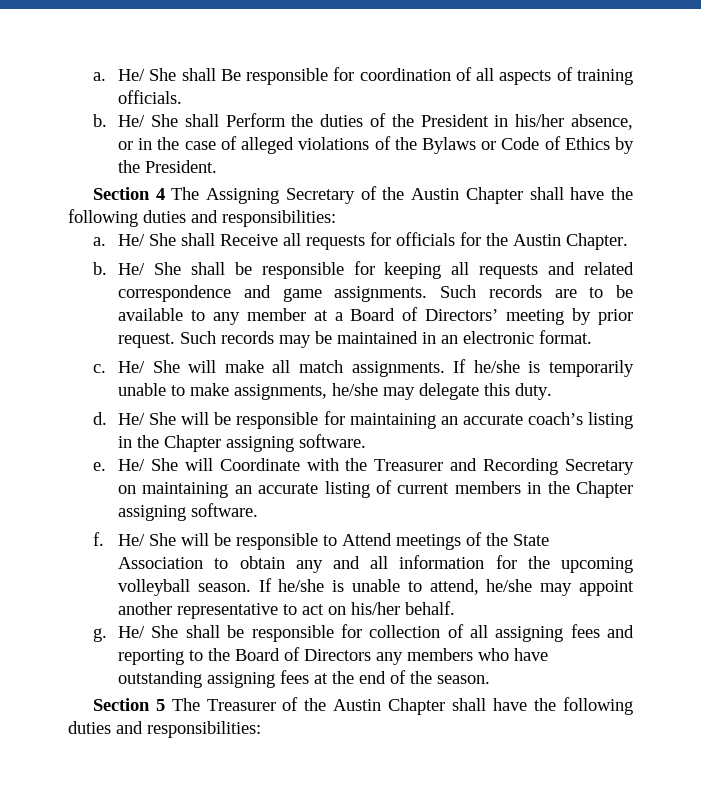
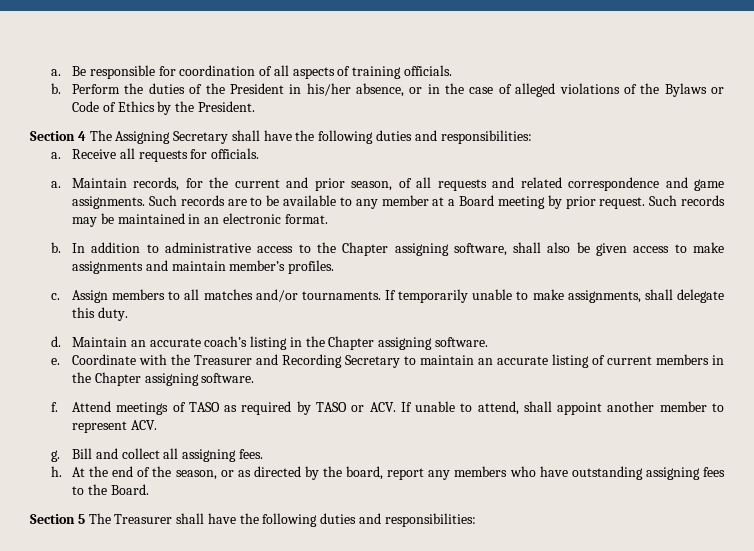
[93,68,216,81] a. He/ She shall -> [51,69,62,76] a.
[118,114,219,127] He/ She shall -> (62, 88) none
[360,186,523,204] of the Austin Chapter -> (229, 137) none
[118,233,216,246] He/ She shall -> (62, 155) none
[396,232,629,250] [93,261,442,279] officials for the Austin Chapter. // b. He/ She shall be responsible for keeping -> [211,148,260,159] [51,177,412,191] officials. // a. Maintain records, for the current and prior season, of
[402,307,499,321] of Directors’ -> (495, 200) none
[93,359,541,377] c. He/ She will make all match assignments. If he/she is -> [51,242,724,256] [72,260,335,274] [51,289,397,303] b. In addition to administrative access to the Chapter assigning software, shall also be given access to make assignments and maintain member’s profiles. // c. Assign members to all matches and/or tournaments. If
[332,383,416,400] he/she may -> [644,289,673,300] shall
[118,411,436,429] He/ She will be responsible for maintaining -> [72,337,128,347] Maintain
[118,458,213,471] He/ She will -> (61, 361) none
[118,482,229,498] on maintaining -> [404,355,475,365] to maintain
[118,532,550,550] [118,555,634,573] [118,578,635,596] [118,601,456,619] [93,624,635,642] [118,647,372,665] He/ She will be responsible to Attend meetings of the State Association to obtain any and all information for the upcoming volleyball season. If he/she is unable to attend, he/she may appoint another representative to act on his/her behalf. // g. He/ She shall be responsible for collection of all assigning fees and reporting to the Board of Directors -> [72,401,724,415] [72,420,157,433] [51,448,263,462] [51,466,425,480] Attend meetings of TASO as required by TASO or ACV. If unable to attend, shall appoint another member to represent ACV. // g. Bill and collect all assigning fees. // h. At the end of the season, or as directed by the board, report
[314,670,491,684] at the end of the season. -> [72,484,149,495] to the Board.
[282,697,446,715] of the Austin Chapter -> (173, 519) none

